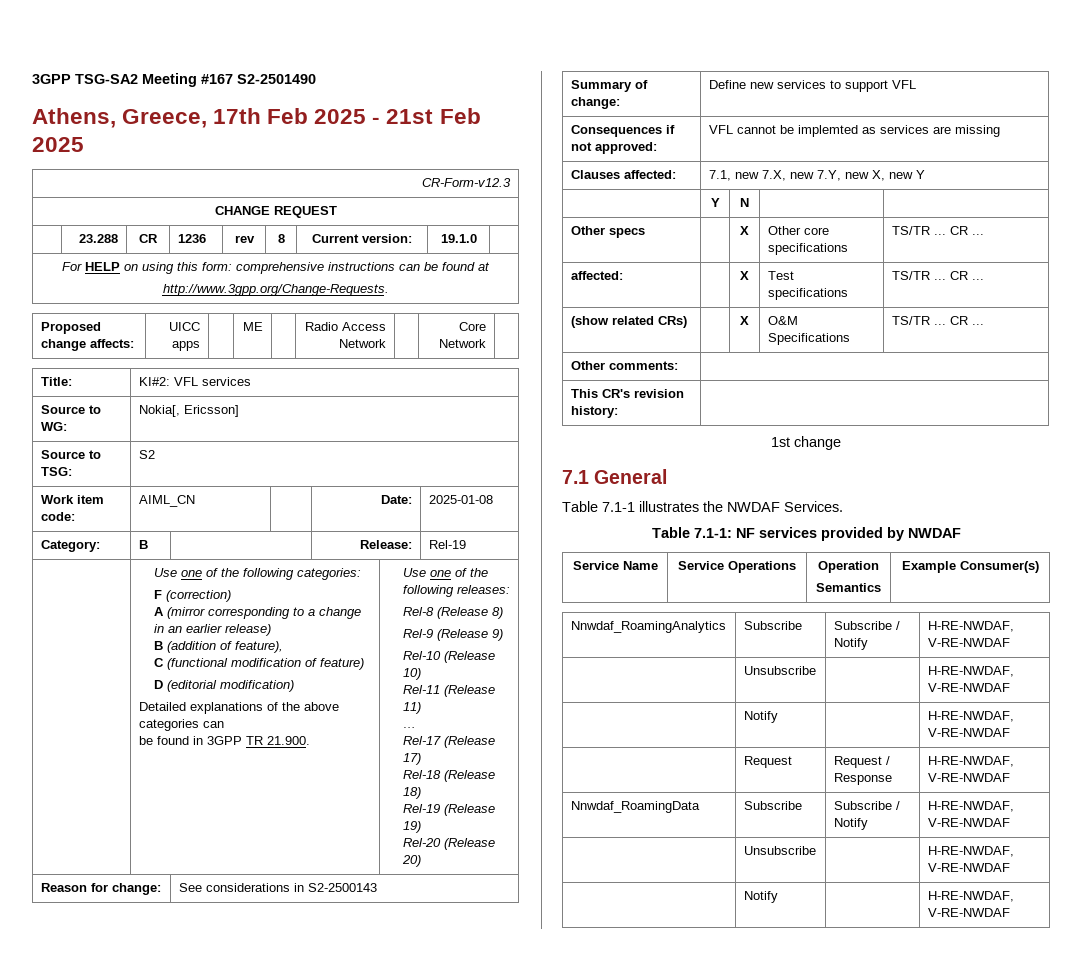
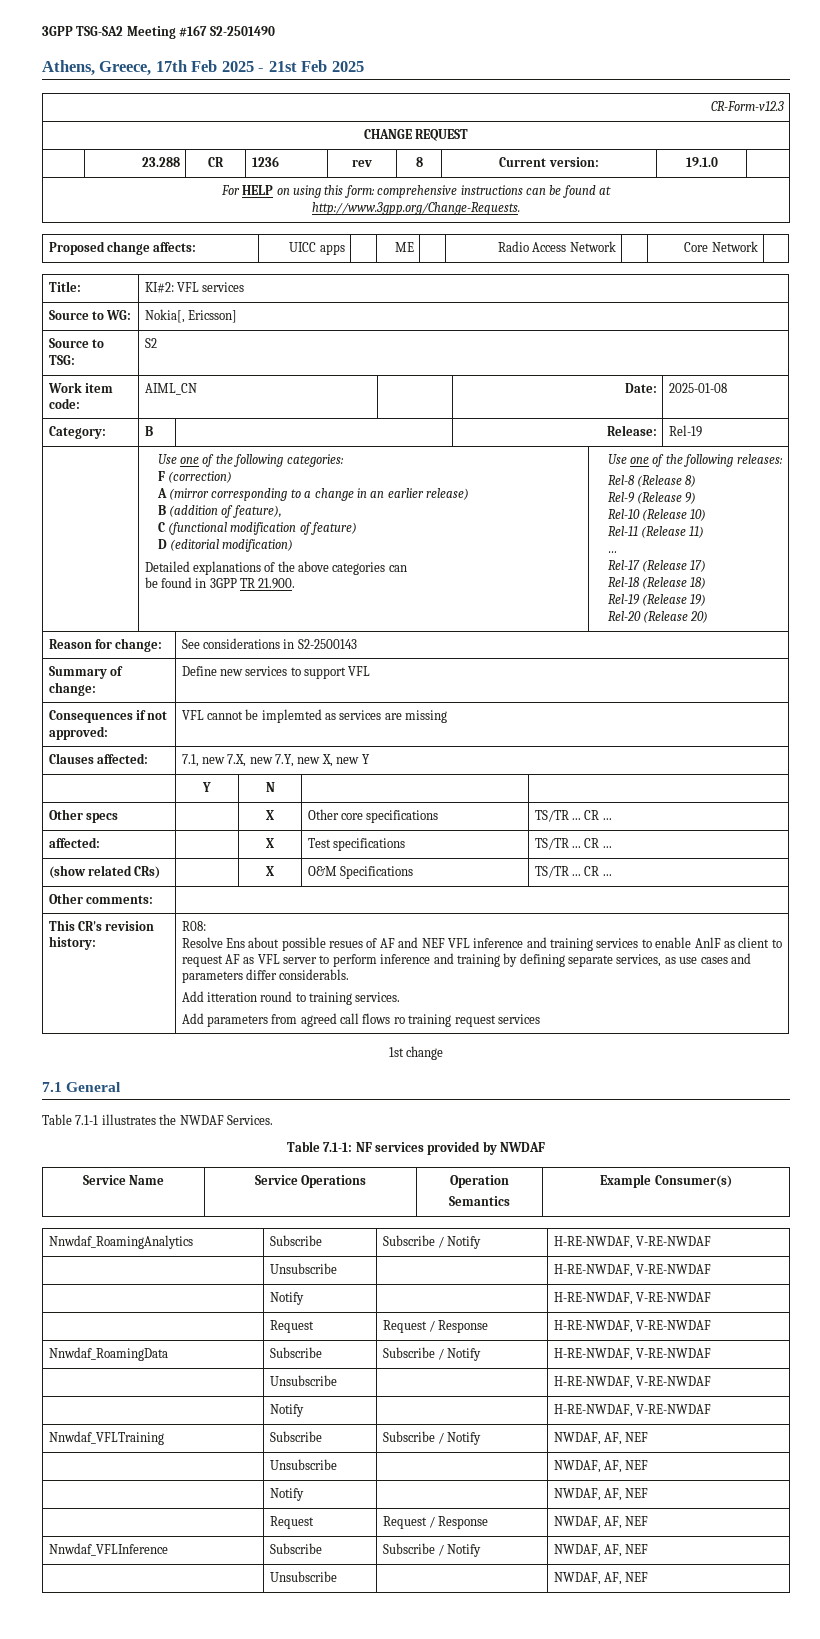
(618, 412) none -> [181,921,206,931] [181,937,782,951] [181,953,751,967] [181,969,350,983] [181,991,401,1005] [181,1013,540,1027] R08: // Resolve Ens about possible resues of AF and NEF VFL inference and training services to enable AnlF as client to request AF as VFL server to perform inference and training by defining separate services, as use cases and parameters differ considerabls. // Add itteration round to training services. // Add parameters from agreed call flows ro training request services
(1010, 912) none -> [48,1431,164,1445] [269,1431,322,1442] [382,1431,482,1445] [553,1432,649,1445] [269,1459,337,1470] [553,1460,649,1473] [269,1488,304,1501] [553,1488,649,1501] [269,1516,314,1529] [382,1516,489,1529] [553,1516,649,1529] [48,1543,168,1556] [269,1543,322,1554] [382,1543,482,1557] [553,1544,649,1557] [269,1571,337,1582] [553,1572,649,1585] // Nnwdaf_VFLTraining | Subscribe | Subscribe / Notify | NWDAF, AF, NEF // | Unsubscribe | | NWDAF, AF, NEF // | Notify | | NWDAF, AF, NEF // | Request | Request / Response | NWDAF, AF, NEF // Nnwdaf_VFLInference | Subscribe | Subscribe / Notify | NWDAF, AF, NEF // | Unsubscribe | | NWDAF, AF, NEF

